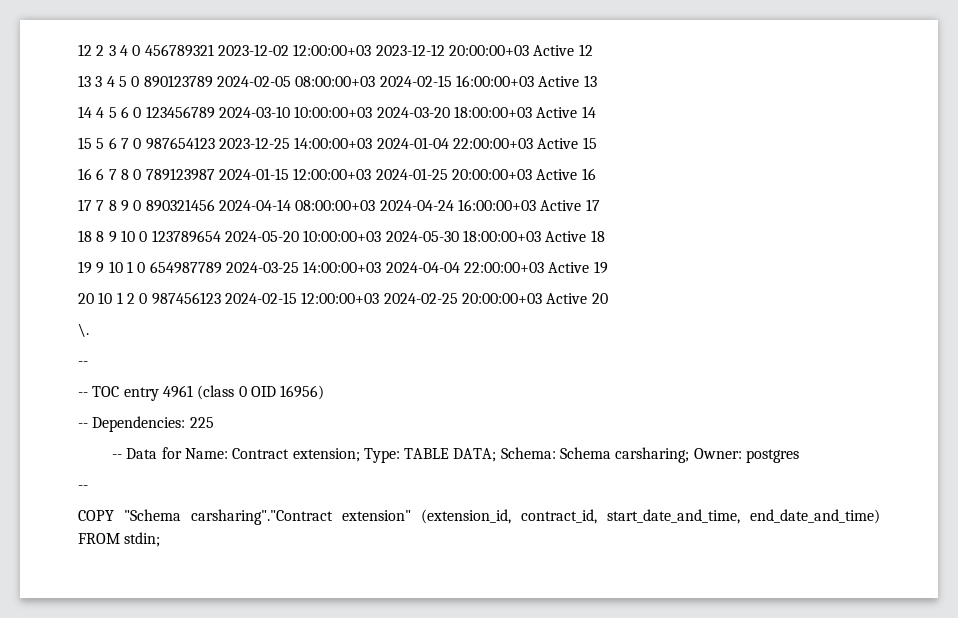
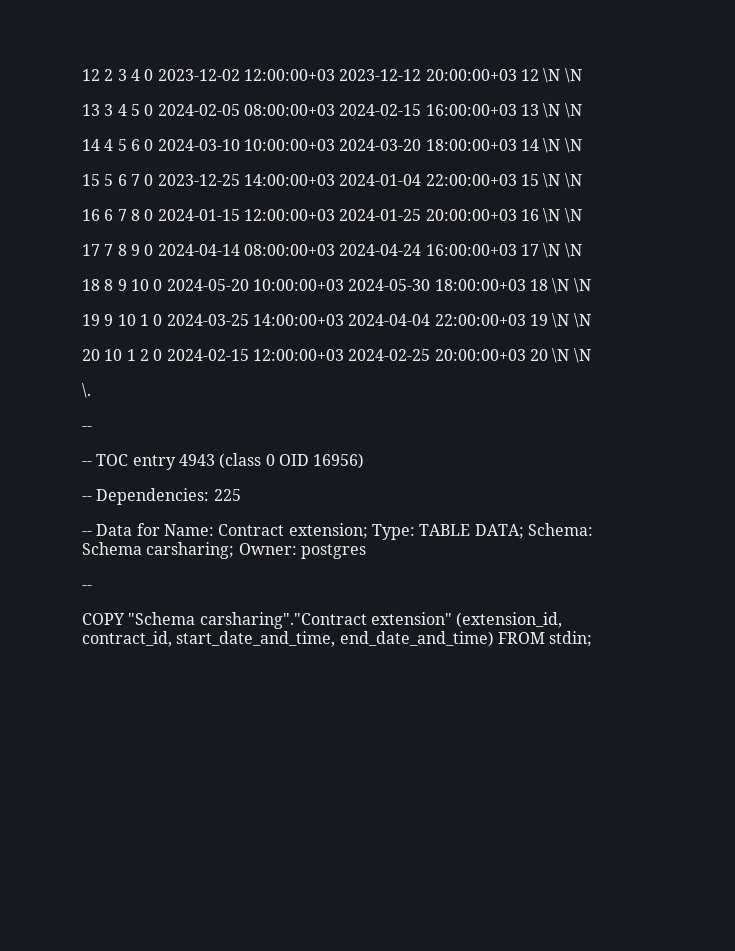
[144,44,214,57] 456789321 -> (154, 75) none
[533,44,593,56] Active 12 -> [520,68,582,83] 12 \N \N
[143,75,213,88] 890123789 -> (154, 110) none
[538,75,597,87] Active 13 -> [520,103,582,118] 13 \N \N
[145,106,215,119] 123456789 -> (154, 145) none
[536,106,596,118] Active 14 -> [520,138,582,153] 14 \N \N
[145,137,215,150] 987654123 -> (154, 180) none
[537,137,597,149] Active 15 -> [520,173,582,188] 15 \N \N
[145,168,215,181] 789123987 -> (154, 215) none
[536,168,596,180] Active 16 -> [520,208,582,223] 16 \N \N
[145,199,215,212] 890321456 -> (154, 250) none
[540,199,600,211] Active 17 -> [520,243,582,258] 17 \N \N
[151,230,221,243] 123789654 -> (163, 285) none
[545,230,605,242] Active 18 -> [529,278,591,293] 18 \N \N
[149,261,222,274] 654987789 -> (163, 320) none
[548,261,608,274] Active 19 -> [529,313,591,328] 19 \N \N
[151,292,221,305] 987456123 -> (163, 355) none
[546,293,608,304] Active 20 -> [529,348,591,363] 20 \N \N
[162,385,193,398] 4961 -> [178,454,215,466] 4943

